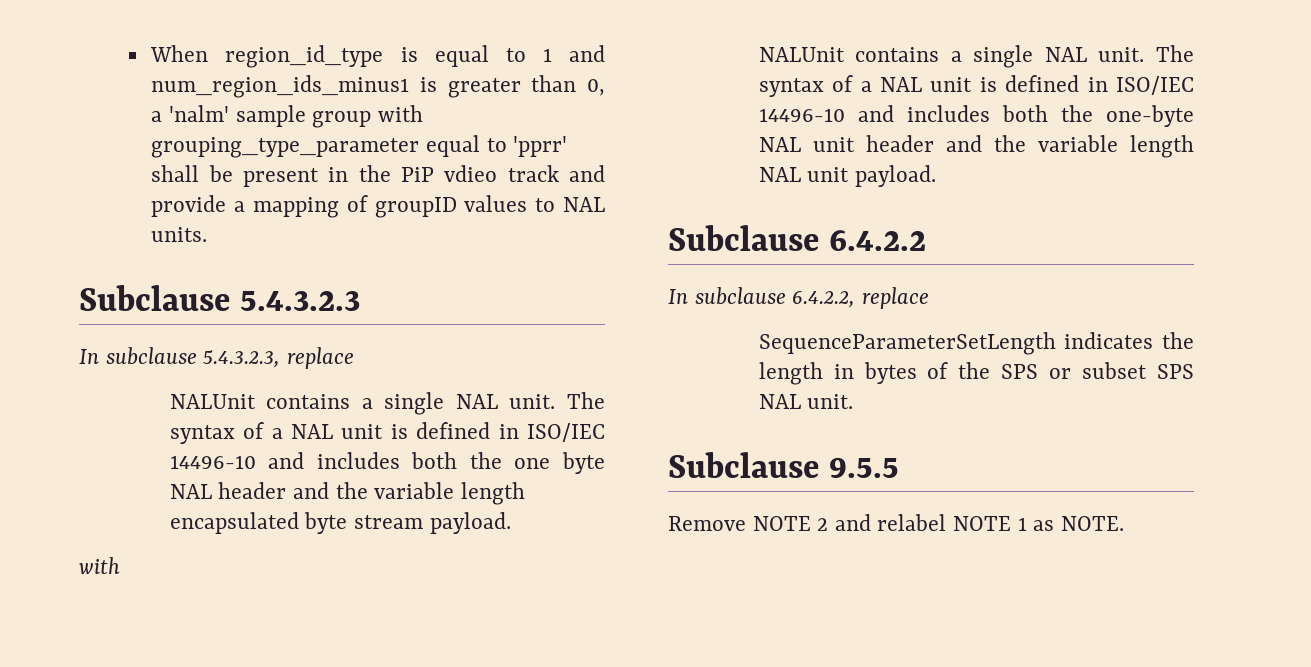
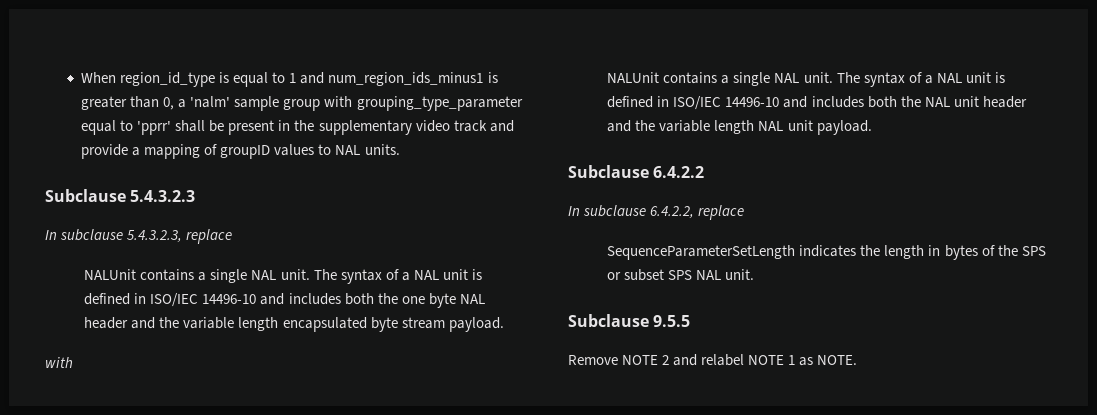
[401,165,498,182] PiP vdieo -> [318,120,450,135] supplementary video
[1106,105,1194,127] one-byte -> (921, 101) none

